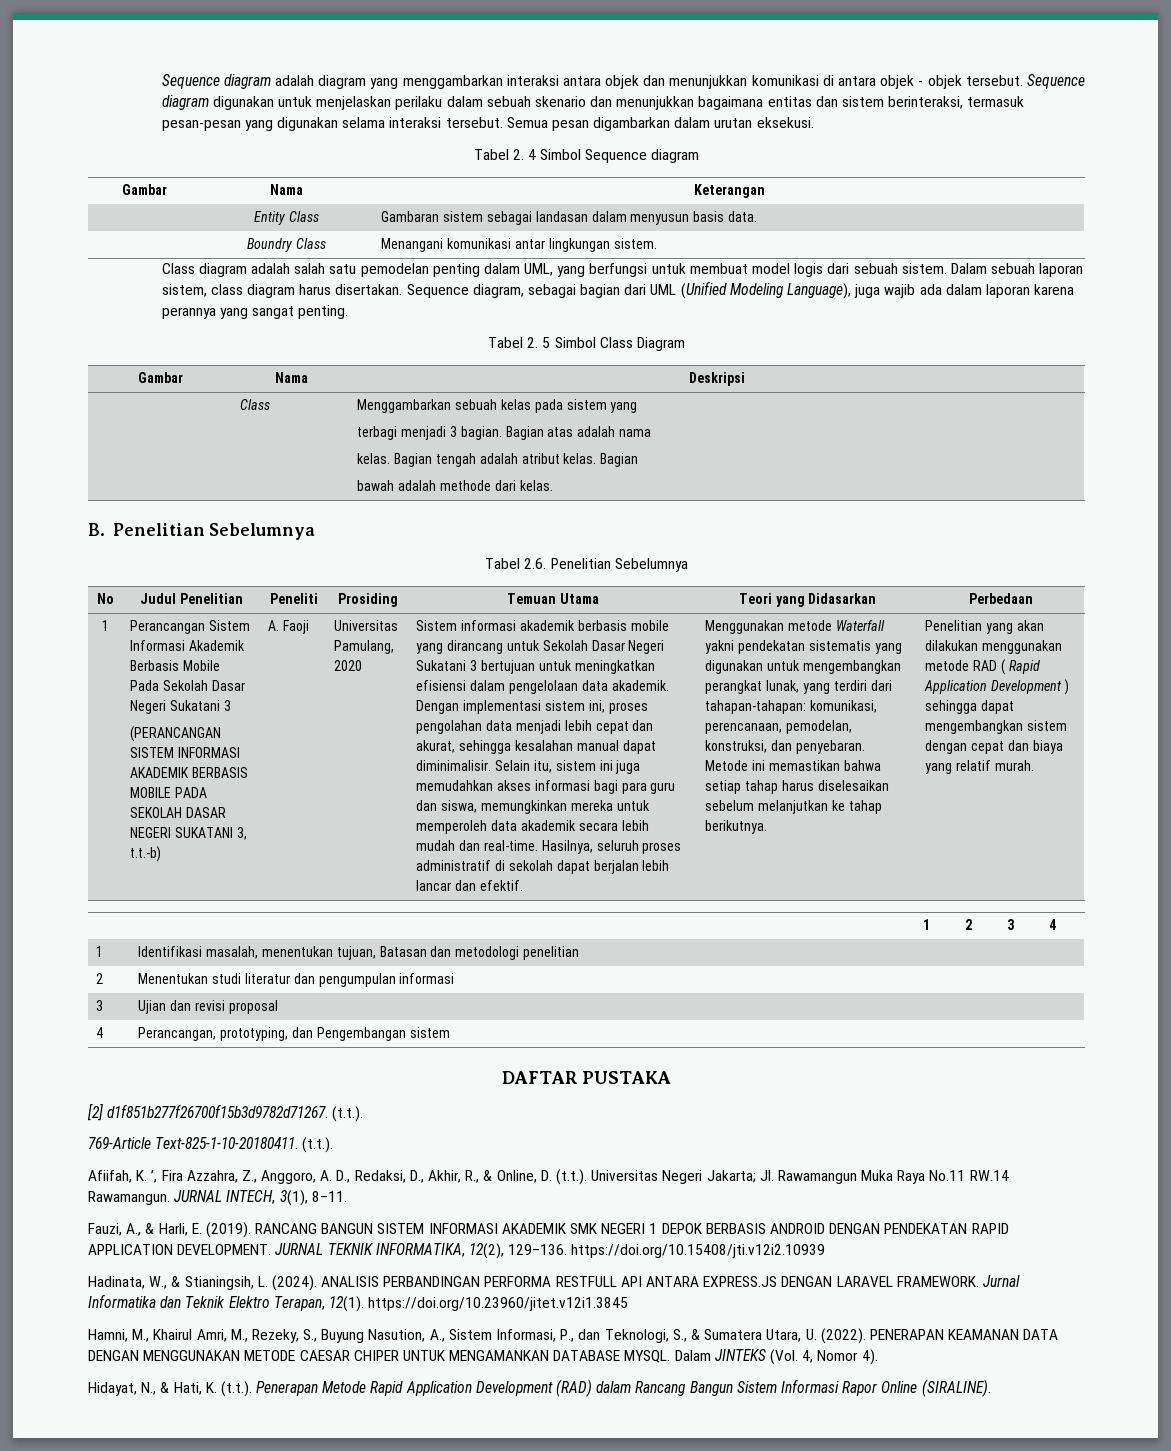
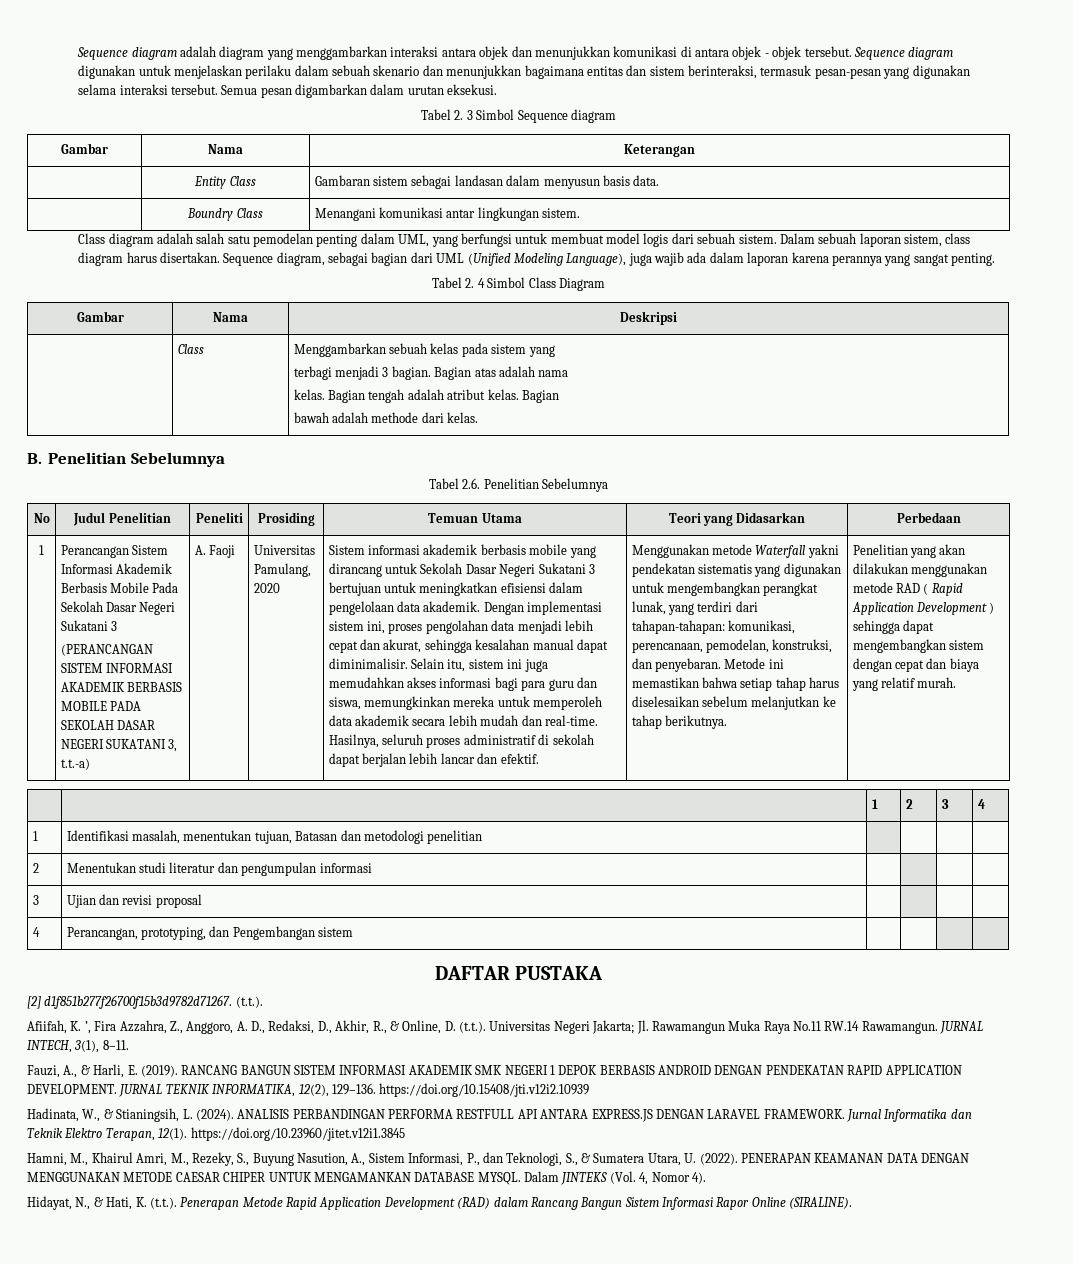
[527,149,536,160] 4 -> [466,110,473,120] 3
[542,337,551,348] 5 -> [477,278,485,288] 4
[130,846,162,862] t.t.-b) -> [60,758,90,770] t.t.-a)
[88,1137,334,1153] // 769-Article Text-825-1-10-20180411. (t.t.). -> (263, 1002) none

